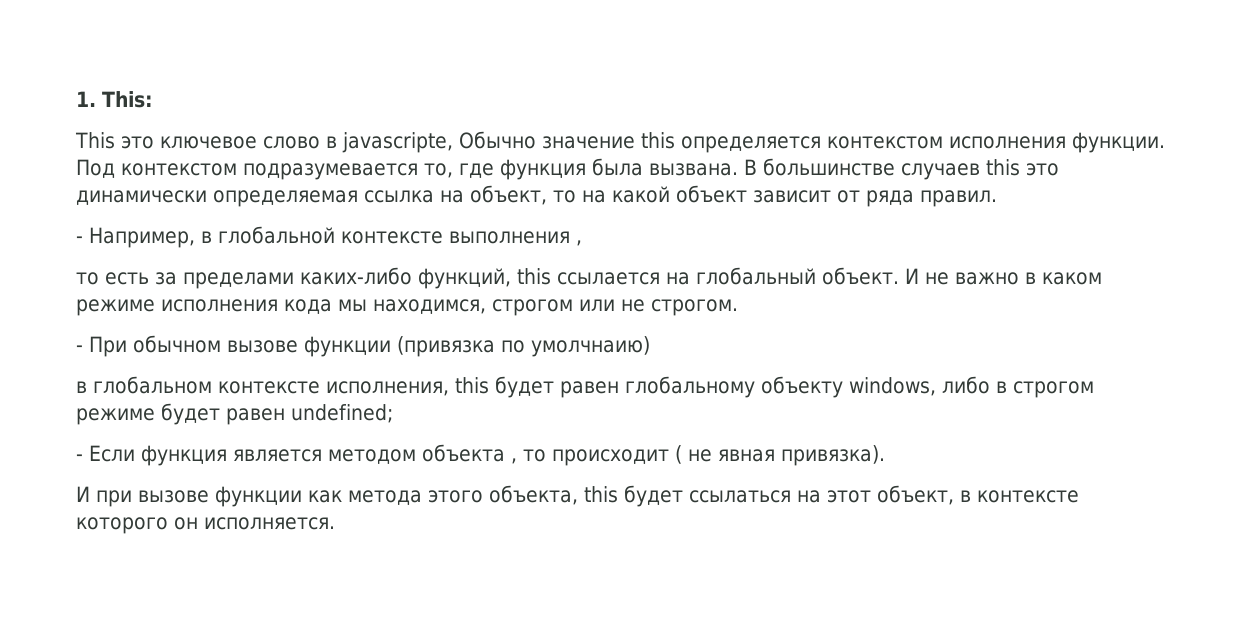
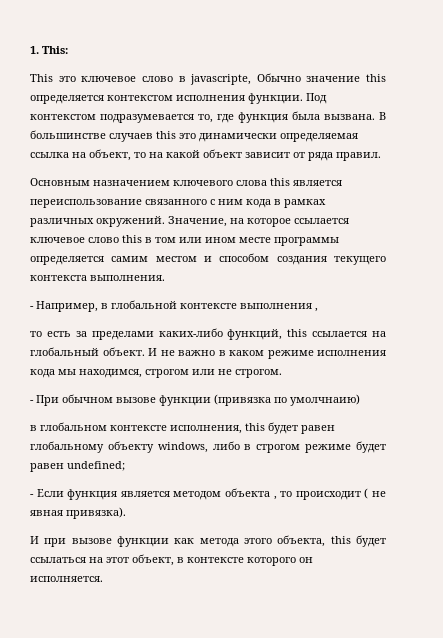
(997, 198) none -> [30,178,342,186] [30,199,326,208] [30,216,349,227] [30,235,339,246] [30,253,386,265] [30,275,165,281] // Основным назначением ключевого слова this является переиспользование связанного с ним кода в рамках различных окружений. Значение, на которое ссылается ключевое слово this в том или ином месте программы определяется самим местом и способом создания текущего контекста выполнения.

